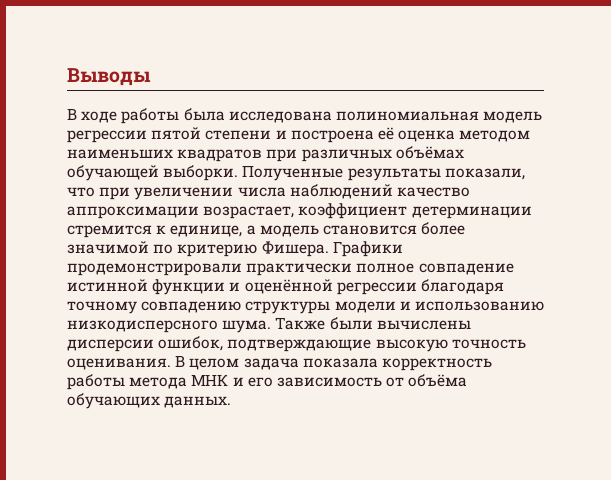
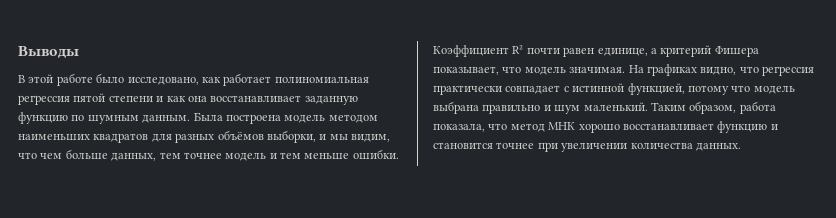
[81,108,543,124] [67,127,531,143] [67,146,464,162] [67,165,525,181] [67,184,470,200] [67,203,532,219] [67,222,466,238] [67,241,403,257] [67,263,514,276] [67,279,504,295] [67,301,544,314] [67,317,471,333] [67,336,526,352] [67,355,492,371] [67,374,468,390] [67,393,160,409] ходе работы была исследована полиномиальная модель регрессии пятой степени и построена её оценка методом наименьших квадратов при различных объёмах обучающей выборки. Полученные результаты показали, что при увеличении числа наблюдений качество аппроксимации возрастает, коэффициент детерминации стремится к единице, а модель становится более значимой по критерию Фишера. Графики продемонстрировали практически полное совпадение истинной функции и оценённой регрессии благодаря точному совпадению структуры модели и использованию низкодисперсного шума. Также были вычислены дисперсии ошибок, подтверждающие высокую точность оценивания. В целом задача показала корректность работы метода МНК и его зависимость от объёма обучающих -> [28,73,369,86] [18,93,358,105] [18,112,378,124] [18,130,390,143] [18,149,399,161] [433,45,759,57] [433,64,814,76] [433,83,795,95] [433,101,776,114] [433,121,778,133] [433,142,693,152] этой работе было исследовано, как работает полиномиальная регрессия пятой степени и как она восстанавливает заданную функцию по шумным данным. Была построена модель методом наименьших квадратов для разных объёмов выборки, и мы видим, что чем больше данных, тем точнее модель и тем меньше ошибки. Коэффициент R² почти равен единице, а критерий Фишера показывает, что модель значимая. На графиках видно, что регрессия практически совпадает с истинной функцией, потому что модель выбрана правильно и шум маленький. Таким образом, работа показала, что метод МНК хорошо восстанавливает функцию и становится точнее при увеличении количества

